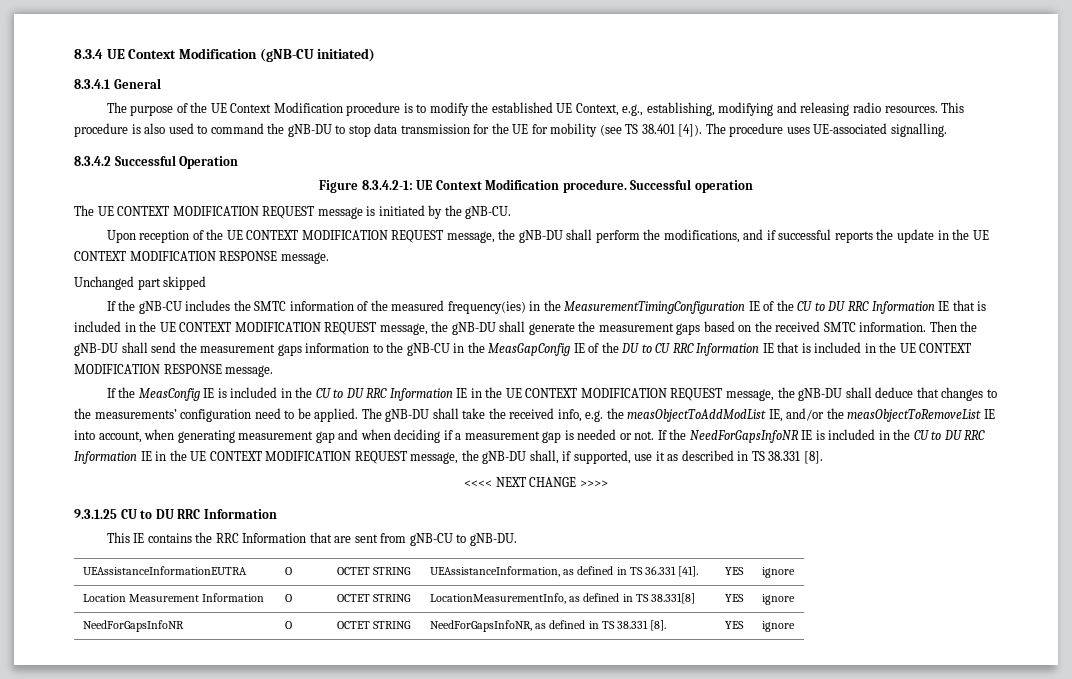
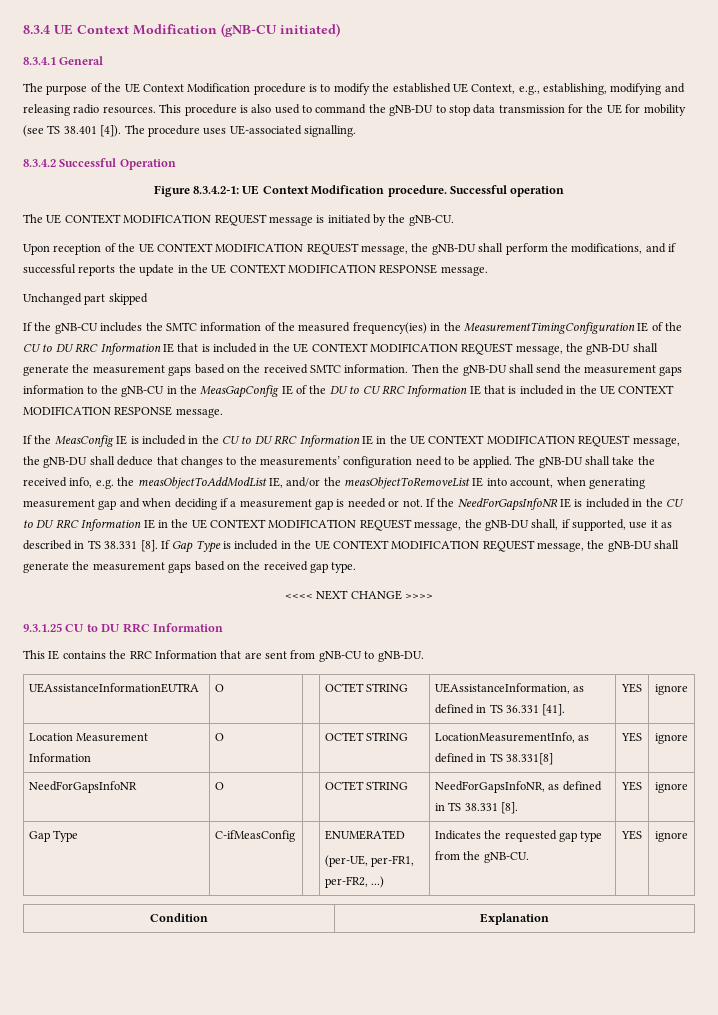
(823, 457) none -> [160,540,680,553] [23,561,357,573] If Gap Type is included in the UE CONTEXT MODIFICATION REQUEST message, the gNB-DU shall generate the measurement gaps based on the received gap type.
(795, 626) none -> [28,830,79,842] [214,830,295,842] [324,830,405,840] [324,855,415,867] [324,876,385,888] [434,830,603,842] [434,851,529,863] [621,830,642,840] [655,831,688,842] [150,913,208,922] [480,913,549,925] // Gap Type | C-ifMeasConfig | | ENUMERATED // (per-UE, per-FR1, per-FR2, ...) | Indicates the requested gap type from the gNB-CU. | YES | ignore // Condition | Explanation

